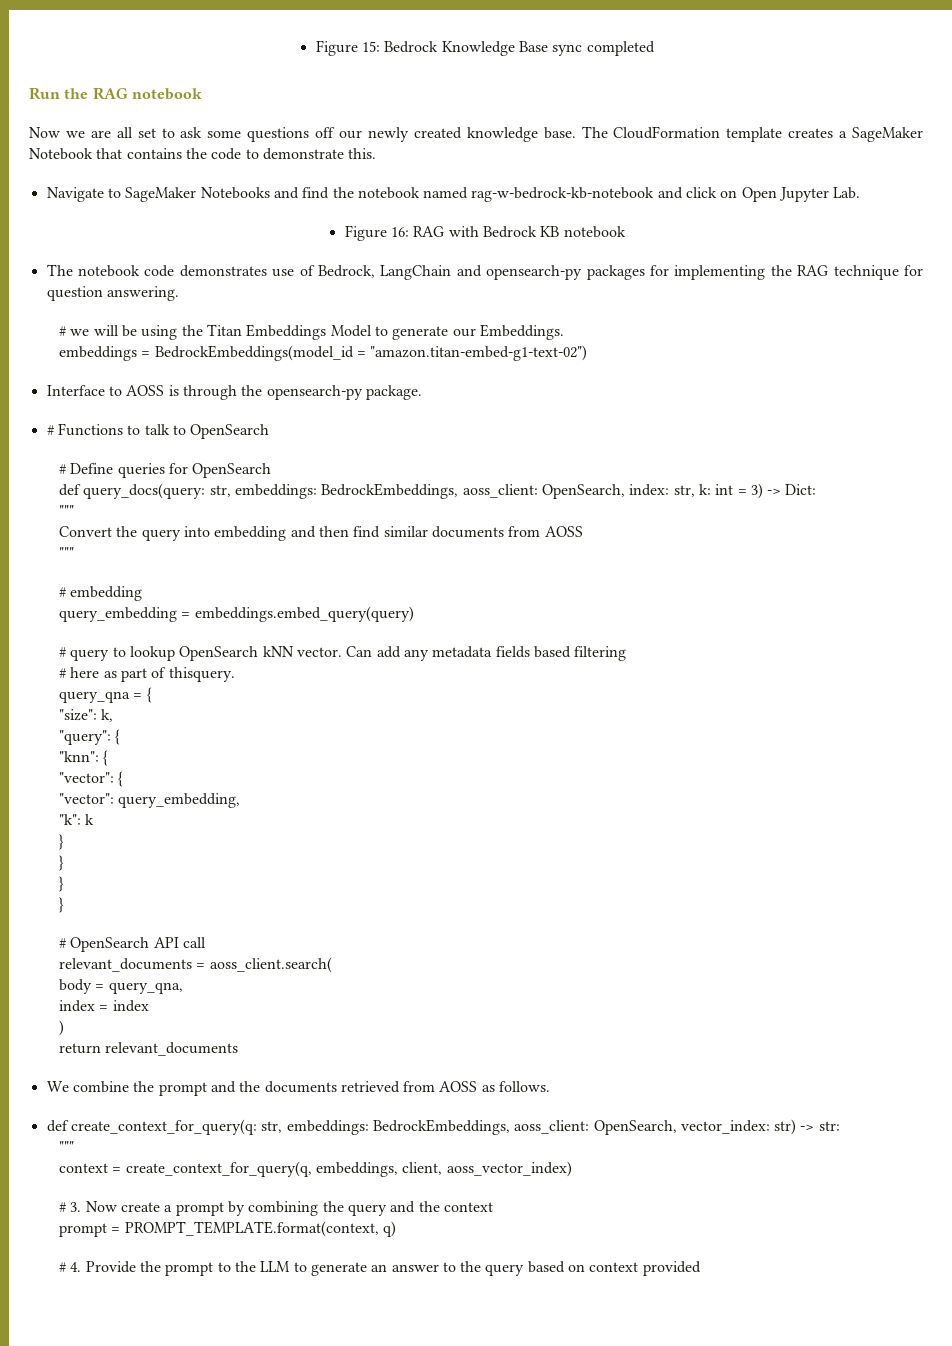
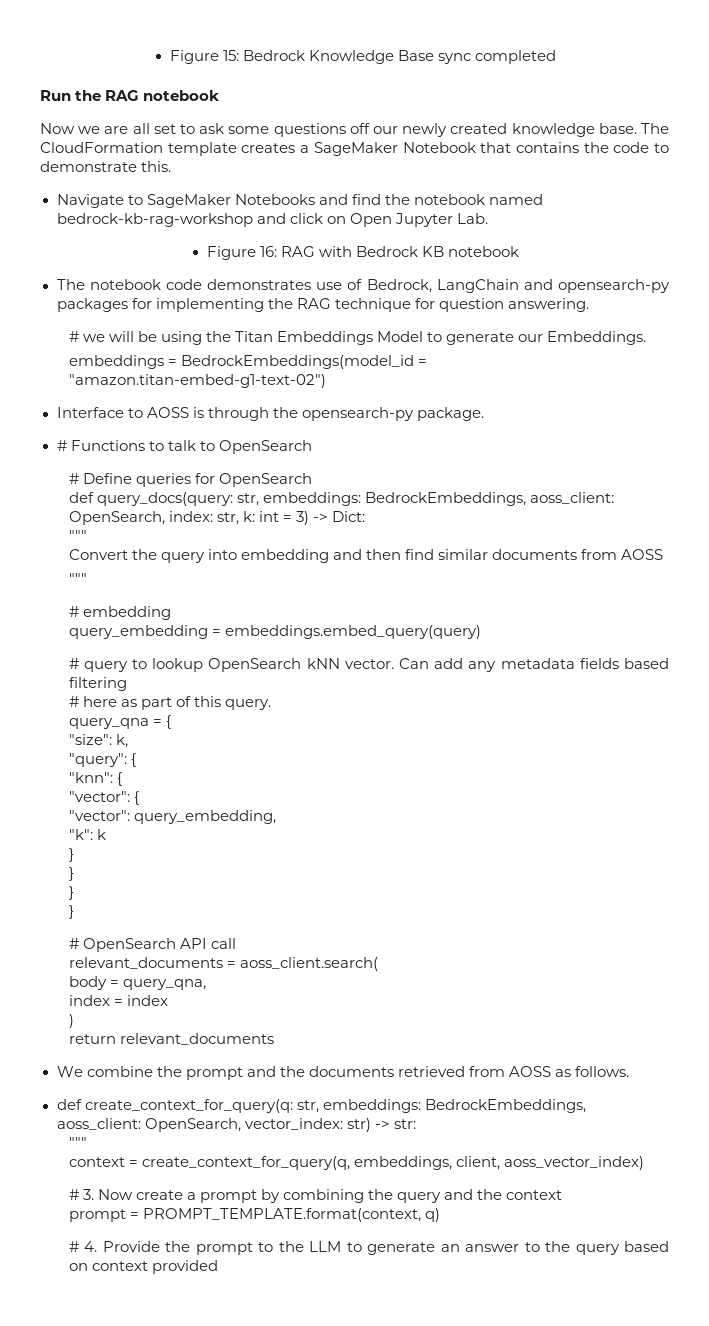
[471,187,655,202] rag-w-bedrock-kb-notebook -> [56,213,253,227] bedrock-kb-rag-workshop
[168,667,235,682] thisquery. -> [193,696,271,710] this query.

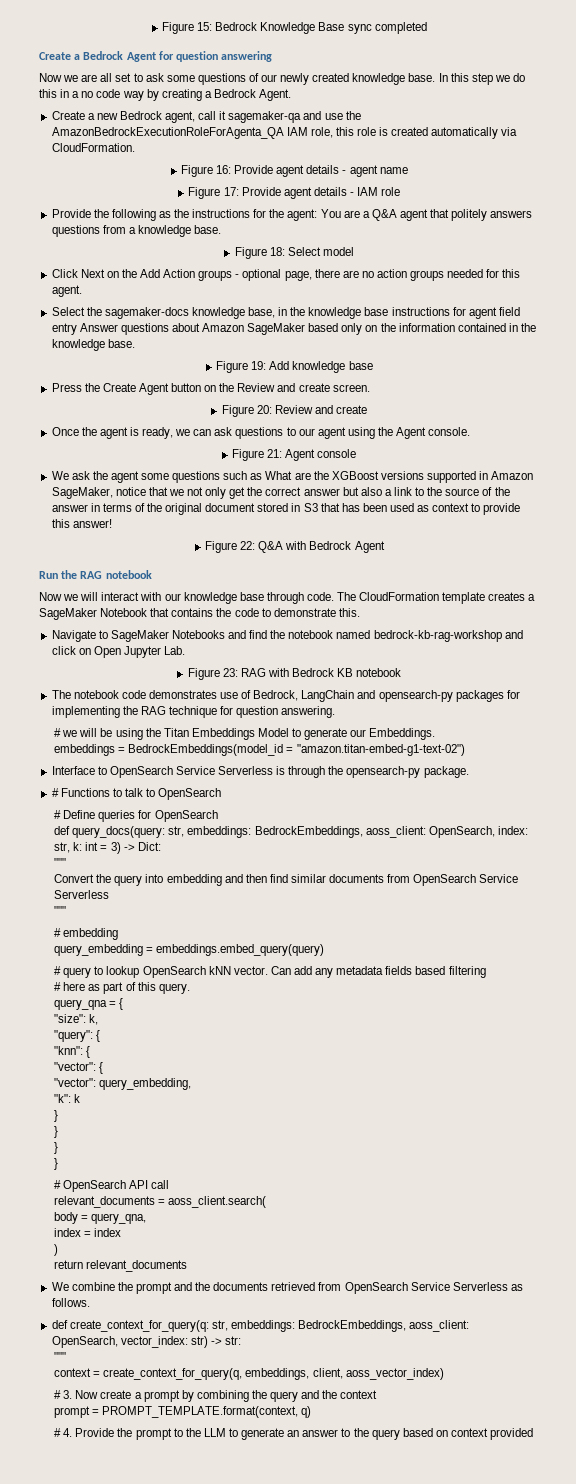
[40,90,220,101] Run the RAG notebook -> [39,51,273,62] Create a Bedrock Agent for question answering
[349,123,370,134] off -> [248,73,259,82] of
(637, 128) none -> [438,73,525,85] [39,89,292,101] [51,111,361,123] [51,127,518,139] [51,143,135,152] [180,165,408,177] [188,187,401,199] [51,209,533,221] [51,225,222,237] [234,247,354,259] [51,269,521,281] [51,285,82,297] [51,307,520,319] [51,323,537,335] [51,339,135,351] [216,361,373,373] [51,383,370,395] [221,405,368,417] [51,427,471,439] [232,449,357,461] [51,471,534,483] [51,487,510,499] [51,503,521,515] [51,519,112,528] [205,541,385,553] [39,570,152,579] [39,592,334,604] In this step we do this in a no code way by creating a Bedrock Agent. // Create a new Bedrock agent, call it sagemaker-qa and use the AmazonBedrockExecutionRoleForAgenta_QA IAM role, this role is created automatically via CloudFormation. // Figure 16: Provide agent details - agent name // Figure 17: Provide agent details - IAM role // Provide the following as the instructions for the agent: You are a Q&A agent that politely answers questions from a knowledge base. // Figure 18: Select model // Click Next on the Add Action groups - optional page, there are no action groups needed for this agent. // Select the sagemaker-docs knowledge base, in the knowledge base instructions for agent field entry Answer questions about Amazon SageMaker based only on the information contained in the knowledge base. // Figure 19: Add knowledge base // Press the Create Agent button on the Review and create screen. // Figure 20: Review and create // Once the agent is ready, we can ask questions to our agent using the Agent console. // Figure 21: Agent console // We ask the agent some questions such as What are the XGBoost versions supported in Amazon SageMaker, notice that we not only get the correct answer but also a link to the source of the answer in terms of the original document stored in S3 that has been used as context to provide this answer! // Figure 22: Q&A with Bedrock Agent // Run the RAG notebook // Now we will interact with our knowledge base through code.
[259,246,277,257] 16: -> [222,668,238,677] 23:
[146,407,189,418] AOSS -> [109,766,274,778] OpenSearch Service Serverless
[621,549,664,560] AOSS -> [413,874,519,886] [54,890,110,899] OpenSearch Service Serverless
[508,1066,551,1077] AOSS -> [344,1282,508,1294] OpenSearch Service Serverless

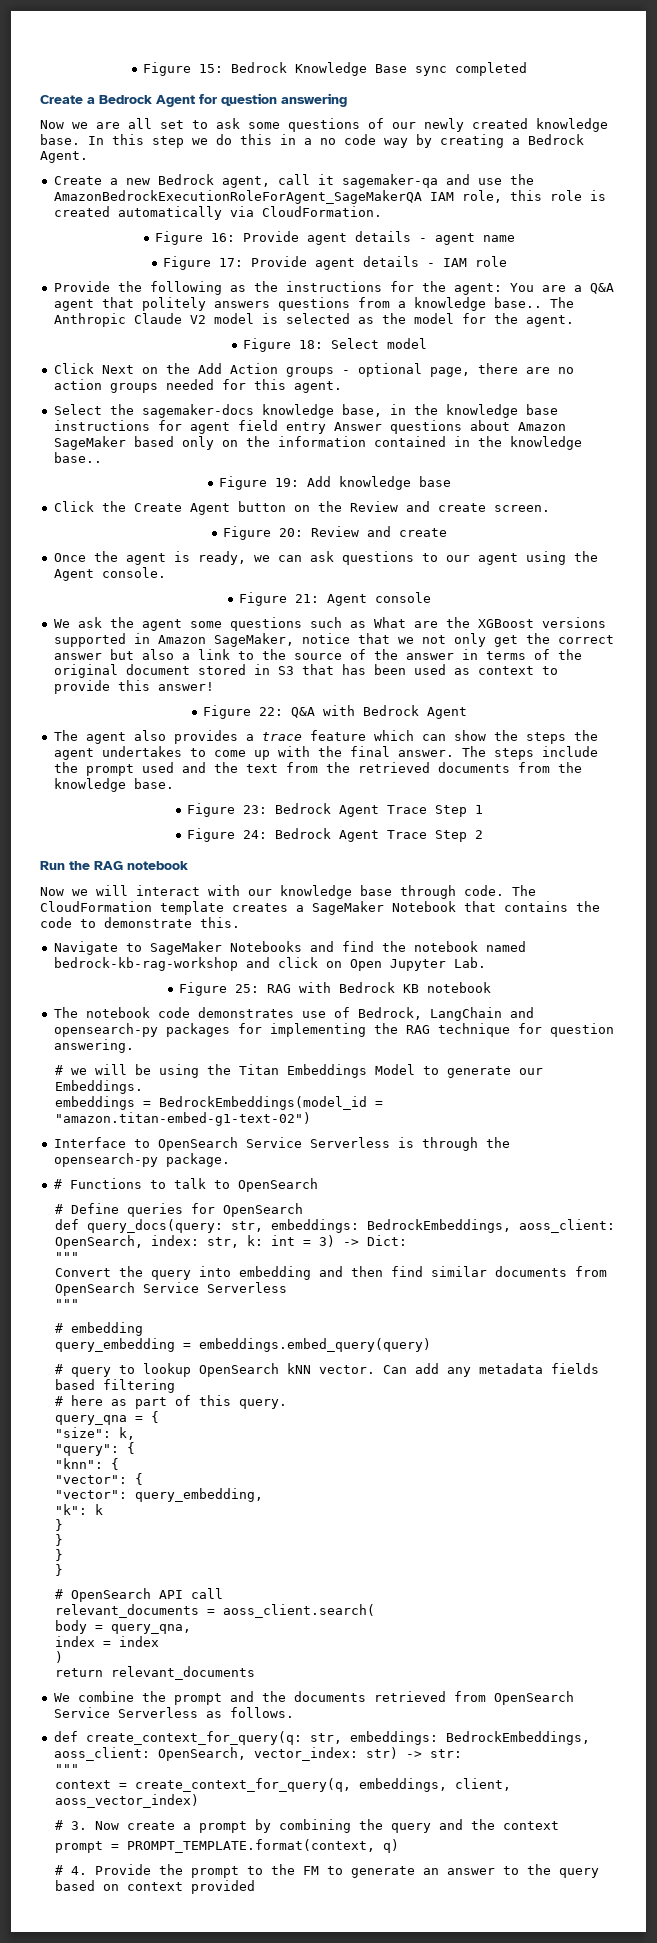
[51,127,284,139] AmazonBedrockExecutionRoleForAgenta_QA -> [53,190,422,204] AmazonBedrockExecutionRoleForAgent_SageMakerQA
[194,225,222,234] base. -> [493,297,574,308] [53,313,574,327] base.. The Anthropic Claude V2 model is selected as the model for the agent.
[107,339,135,348] base. -> [53,452,102,463] base..
[51,383,82,392] Press -> [53,501,94,512] Click
(385, 547) none -> [53,730,598,744] [53,746,598,760] [53,762,582,776] [53,778,174,792] [187,803,484,817] [187,828,484,842] // The agent also provides a trace feature which can show the steps the agent undertakes to come up with the final answer. The steps include the prompt used and the text from the retrieved documents from the knowledge base. // Figure 23: Bedrock Agent Trace Step 1 // Figure 24: Bedrock Agent Trace Step 2
[222,668,238,677] 23: -> [235,984,260,993] 25:
[203,1428,226,1437] LLM -> [303,1866,320,1875] FM

